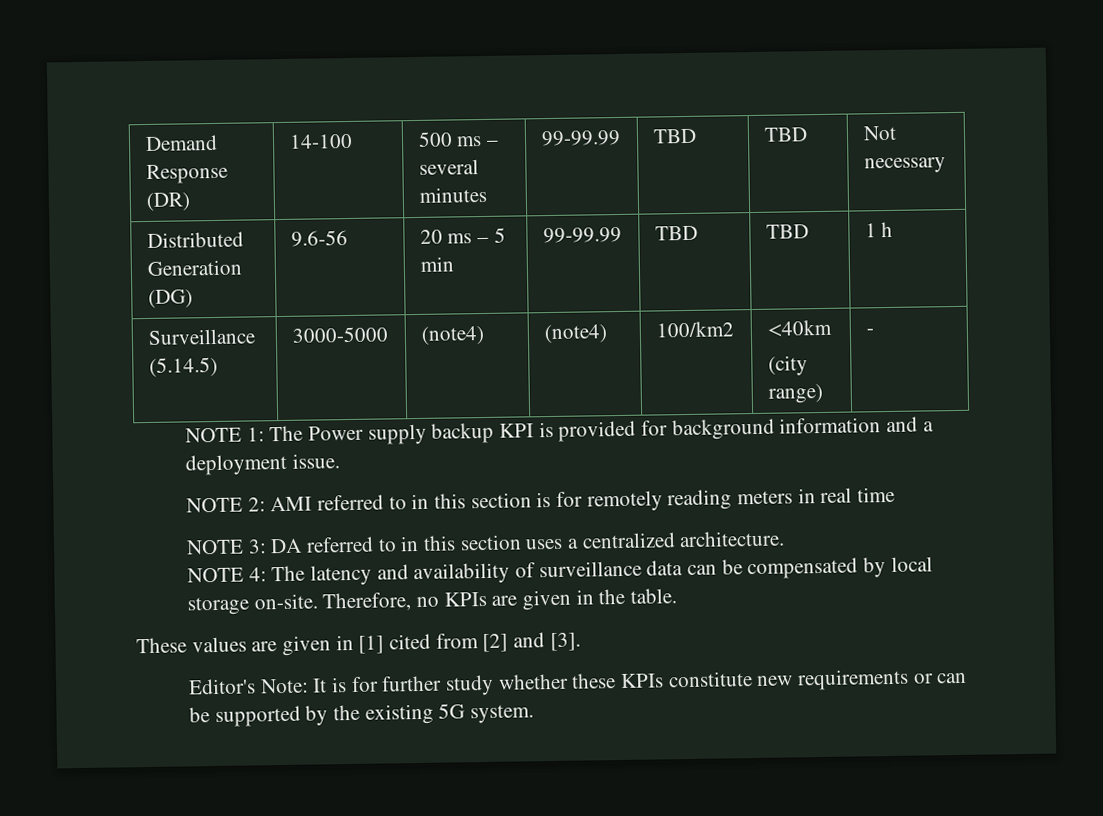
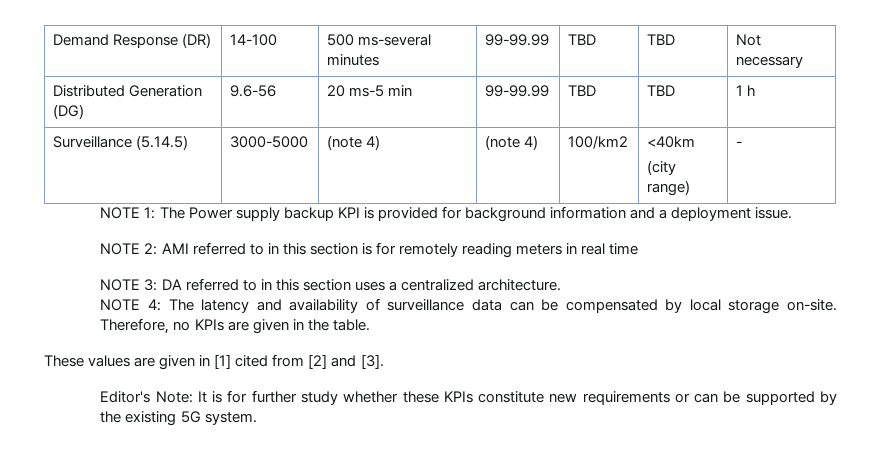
[456,136,500,147] [418,159,479,175] ms – several -> [358,34,432,46] ms-several
[447,227,506,244] ms – 5 -> [349,85,385,97] ms-5
[420,325,485,345] [543,324,608,344] (note4) | (note4) -> [327,135,381,150] [485,135,539,150] (note 4) | (note 4)

